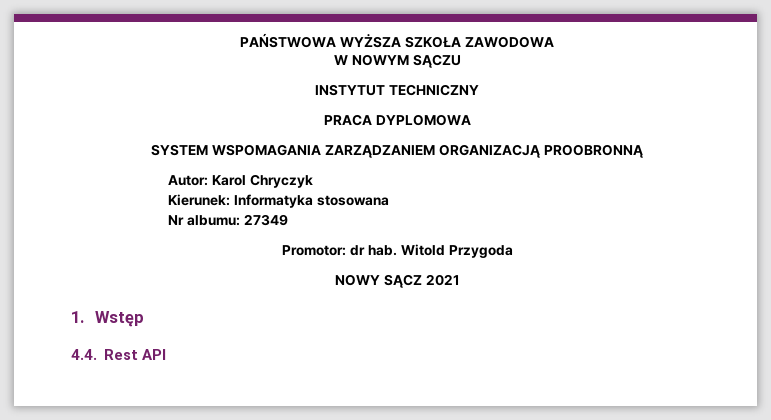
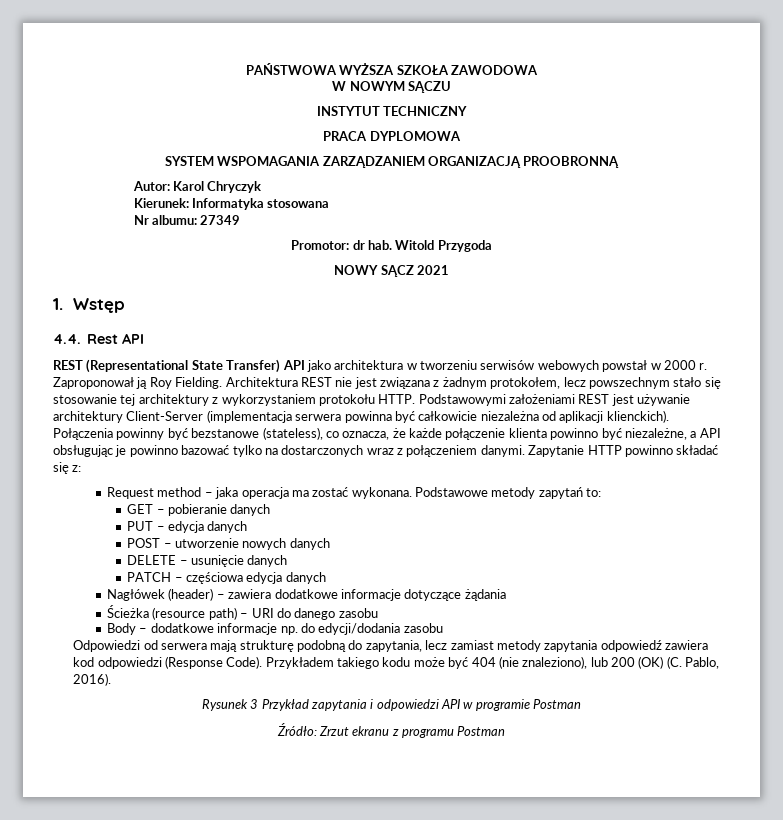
(167, 354) none -> [53,359,708,373] [53,377,721,389] [53,394,691,406] [53,410,669,423] [53,427,721,440] [53,445,719,457] [53,462,82,474] [107,487,602,499] [127,504,271,516] [127,521,248,533] [127,538,330,550] [127,555,288,567] [127,572,326,584] [107,588,506,601] [107,605,378,620] [107,623,443,635] [73,640,709,652] [73,656,720,669] [73,673,112,686] [201,699,582,711] [276,723,506,738] // REST (Representational State Transfer) API jako architektura w tworzeniu serwisów webowych powstał w 2000 r. Zaproponował ją Roy Fielding. Architektura REST nie jest związana z żadnym protokołem, lecz powszechnym stało się stosowanie tej architektury z wykorzystaniem protokołu HTTP. Podstawowymi założeniami REST jest używanie architektury Client-Server (implementacja serwera powinna być całkowicie niezależna od aplikacji klienckich). Połączenia powinny być bezstanowe (stateless), co oznacza, że każde połączenie klienta powinno być niezależne, a API obsługując je powinno bazować tylko na dostarczonych wraz z połączeniem danymi. Zapytanie HTTP powinno składać się z: // Request method – jaka operacja ma zostać wykonana. Podstawowe metody zapytań to: // GET – pobieranie danych // PUT – edycja danych // POST – utworzenie nowych danych // DELETE – usunięcie danych // PATCH – częściowa edycja danych // Nagłówek (header) – zawiera dodatkowe informacje dotyczące żądania // Ścieżka (resource path) – URI do danego zasobu // Body – dodatkowe informacje np. do edycji/dodania zasobu // Odpowiedzi od serwera mają strukturę podobną do zapytania, lecz zamiast metody zapytania odpowiedź zawiera kod odpowiedzi (Response Code). Przykładem takiego kodu może być 404 (nie znaleziono), lub 200 (OK) (C. Pablo, 2016). // Rysunek 3 Przykład zapytania i odpowiedzi API w programie Postman // Źródło: Zrzut ekranu z programu Postman

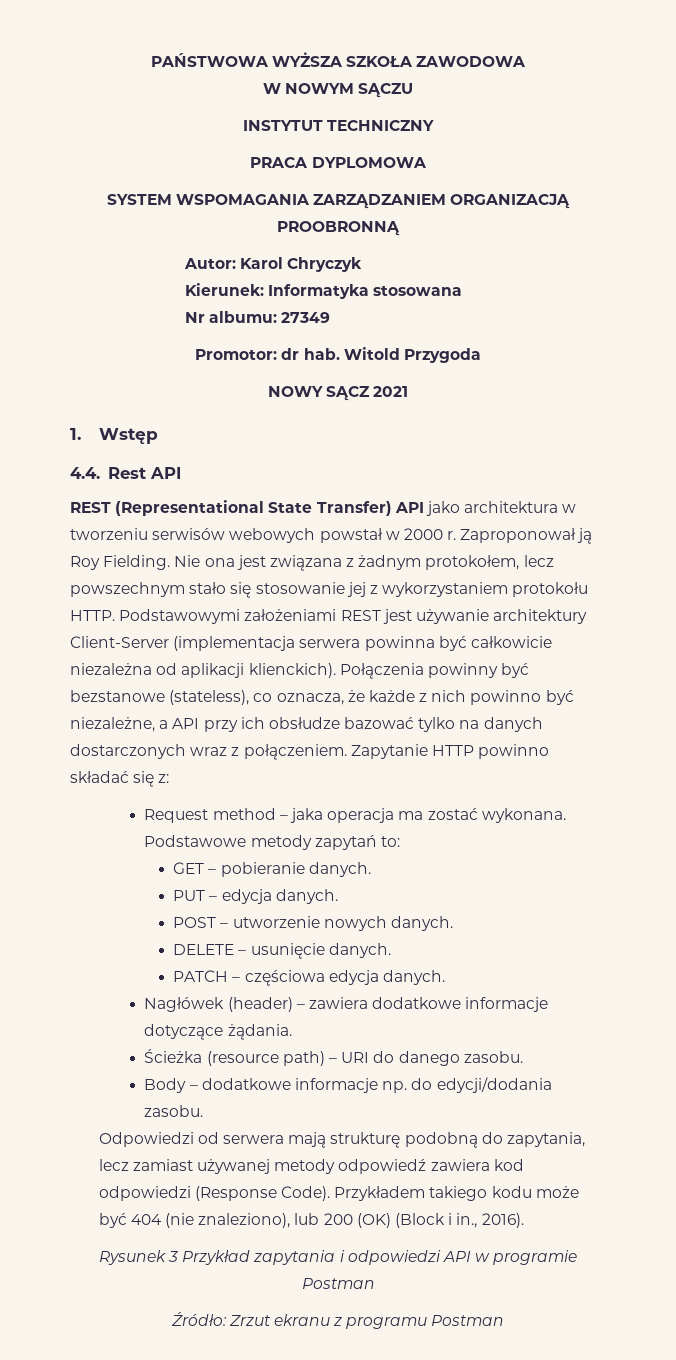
[225,377,353,387] Architektura REST nie -> [174,555,235,567] Nie ona
[120,394,209,406] tej architektury -> [346,582,366,597] jej
[445,428,547,440] połączenie klienta -> [419,690,467,702] z nich
[53,445,178,457] obsługując je powinno -> [203,717,340,732] przy ich obsłudze
(278, 451) none -> [483,717,543,732] danych
[406,445,525,457] połączeniem danymi. -> [243,744,347,760] połączeniem.
[230,504,271,516] danych -> [308,862,371,877] danych.
[207,521,248,533] danych -> [275,889,338,904] danych.
[289,538,330,550] danych -> [390,916,453,931] danych.
[247,555,288,567] danych -> [328,943,391,958] danych.
[285,572,326,584] danych -> [382,970,445,985] danych.
[464,589,506,601] żądania -> [227,1024,292,1040] żądania.
[338,608,378,618] zasobu -> [463,1051,523,1063] zasobu.
[403,623,443,633] zasobu -> [144,1105,204,1117] zasobu.
[496,640,598,652] metody zapytania -> [197,1159,336,1174] używanej metody
[666,656,720,669] (C. Pablo, -> [394,1213,478,1228] (Block i in.,

